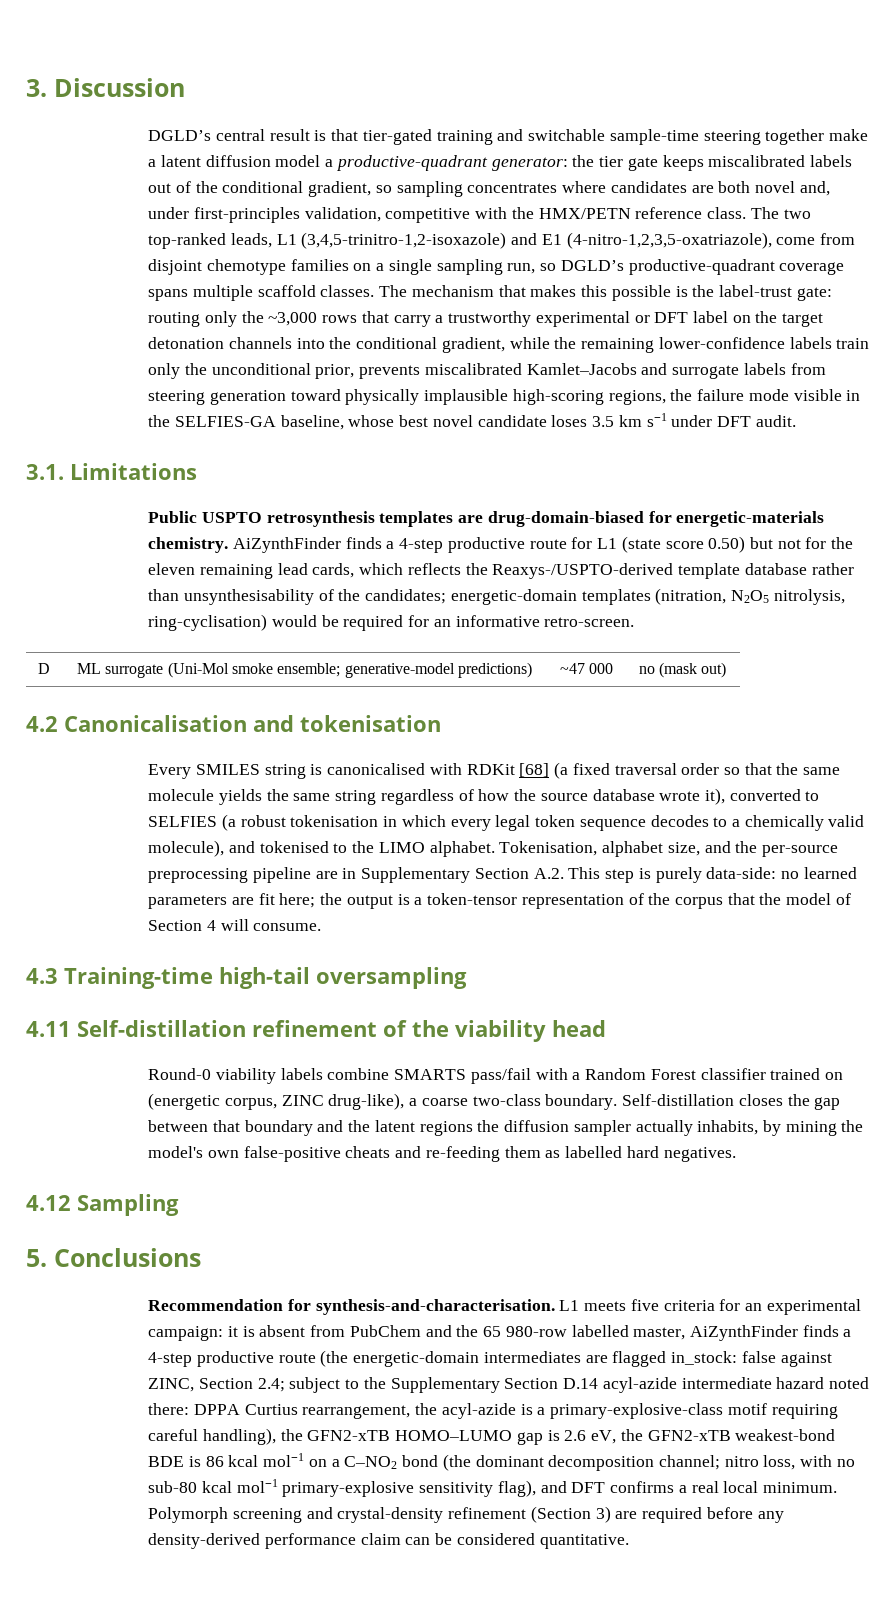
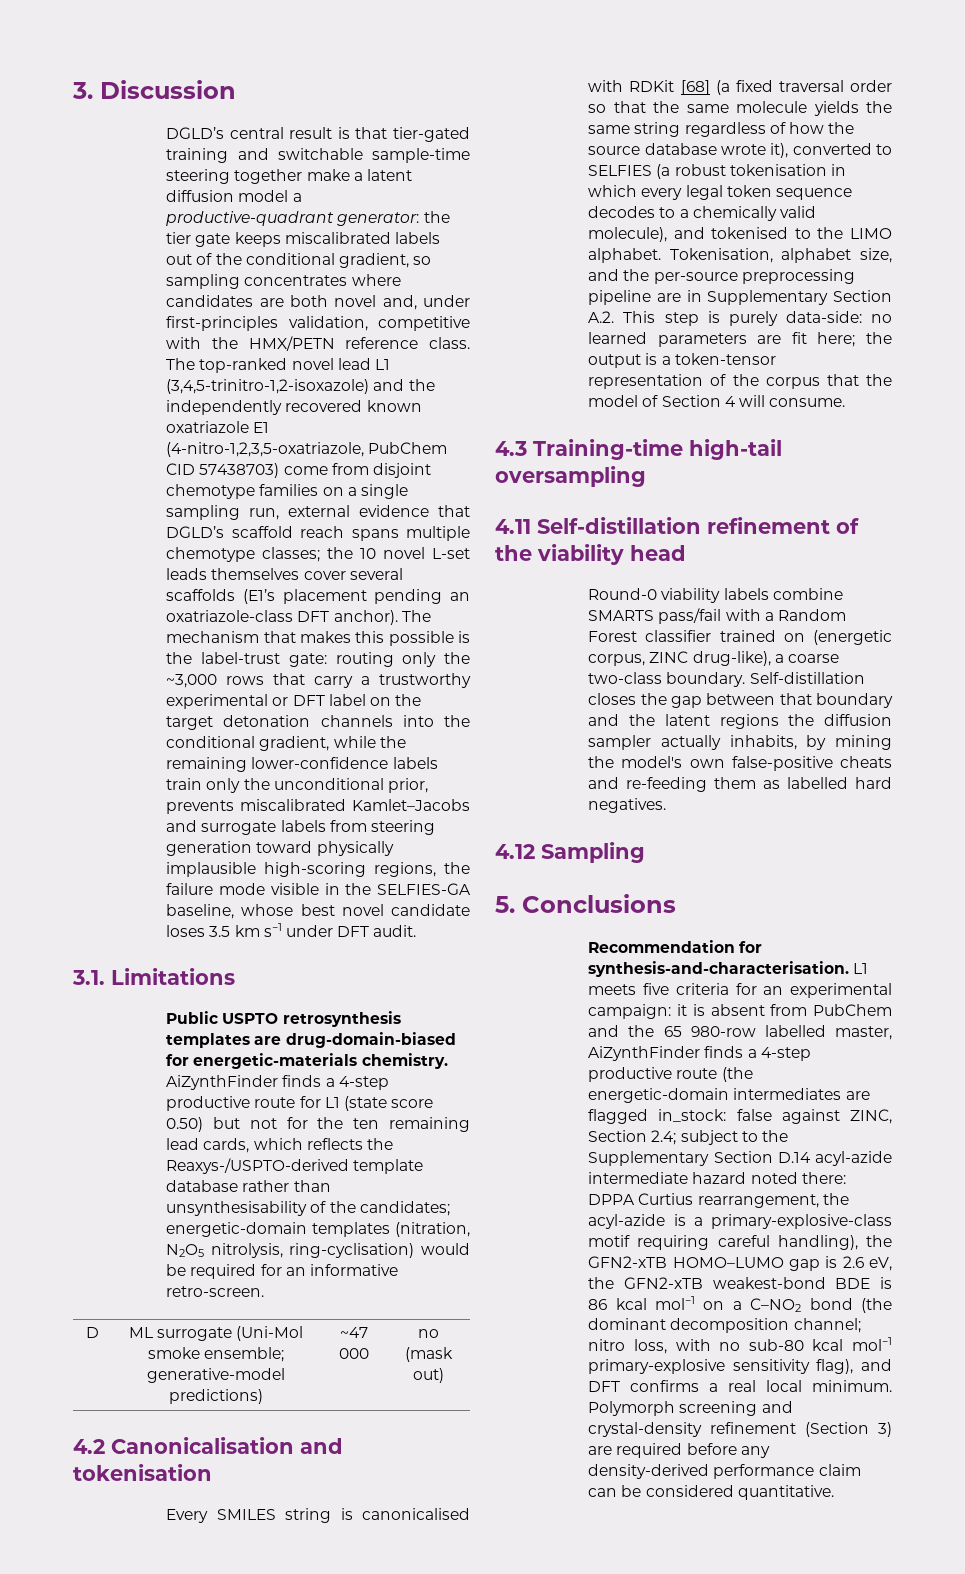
[783,209,811,219] [148,232,772,249] two top-ranked leads, L1 (3,4,5-trinitro-1,2-isoxazole) and E1 (4-nitro-1,2,3,5-oxatriazole), -> [199,358,391,373] [166,379,435,394] [166,400,422,415] [166,421,270,433] [166,442,448,457] [166,463,280,478] top-ranked novel lead L1 (3,4,5-trinitro-1,2-isoxazole) and the independently recovered known oxatriazole E1 (4-nitro-1,2,3,5-oxatriazole, PubChem CID 57438703)
[540,259,845,275] [148,285,375,301] so DGLD’s productive-quadrant coverage spans multiple scaffold classes. -> [288,505,470,517] [166,526,470,541] [166,547,470,562] [166,568,403,580] [166,589,470,604] [166,610,398,625] external evidence that DGLD’s scaffold reach spans multiple chemotype classes; the 10 novel L-set leads themselves cover several scaffolds (E1’s placement pending an oxatriazole-class DFT anchor).
[148,563,196,575] eleven -> [353,1118,380,1129] ten

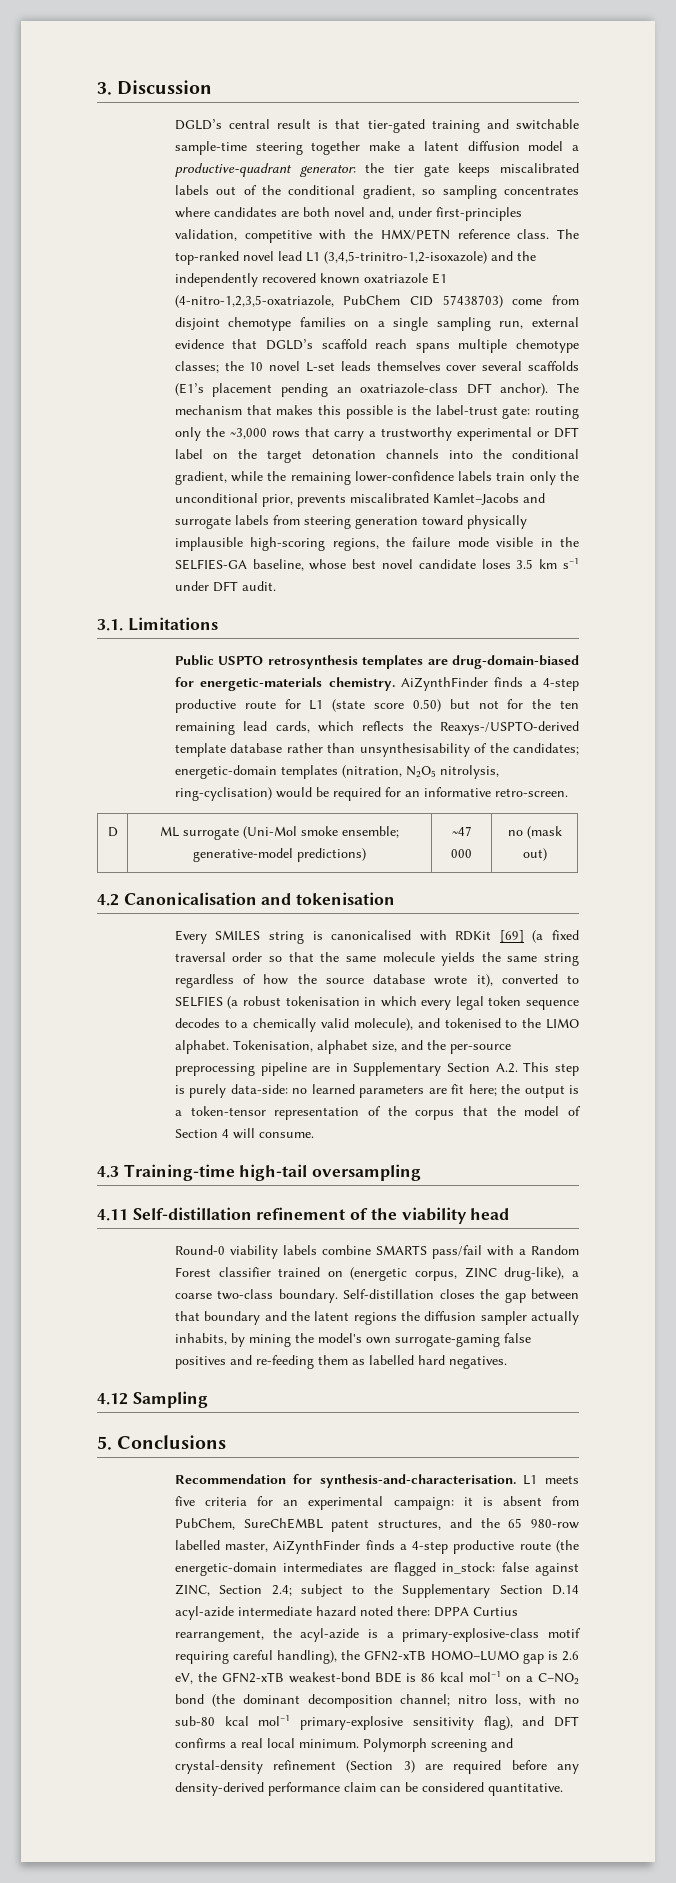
[680,80,710,95] [68] -> [499,930,524,943] [69]
[731,756,892,771] false-positive cheats -> [394,1333,531,1347] [174,1356,226,1369] surrogate-gaming false positives
[813,1004,892,1016] PubChem -> [174,1518,442,1532] PubChem, SureChEMBL patent structures,

